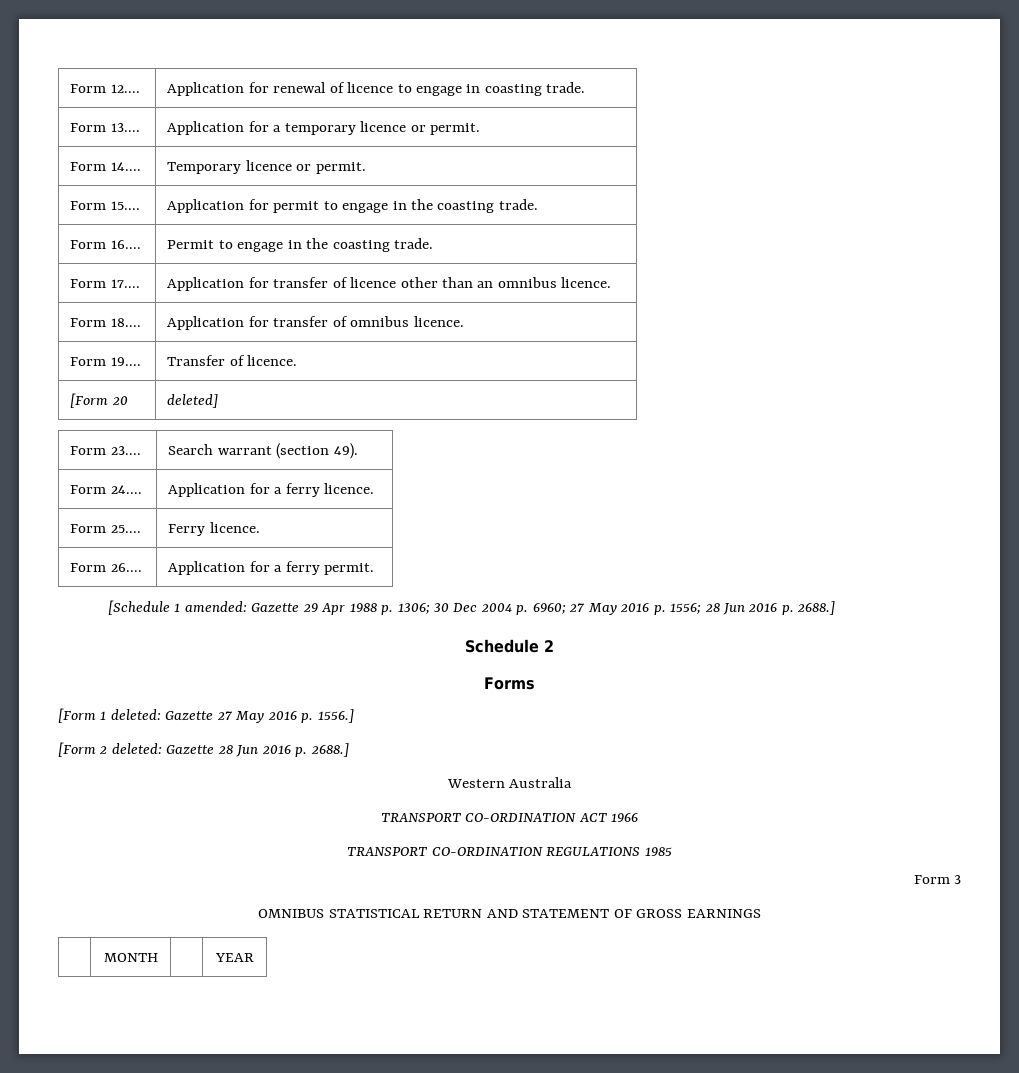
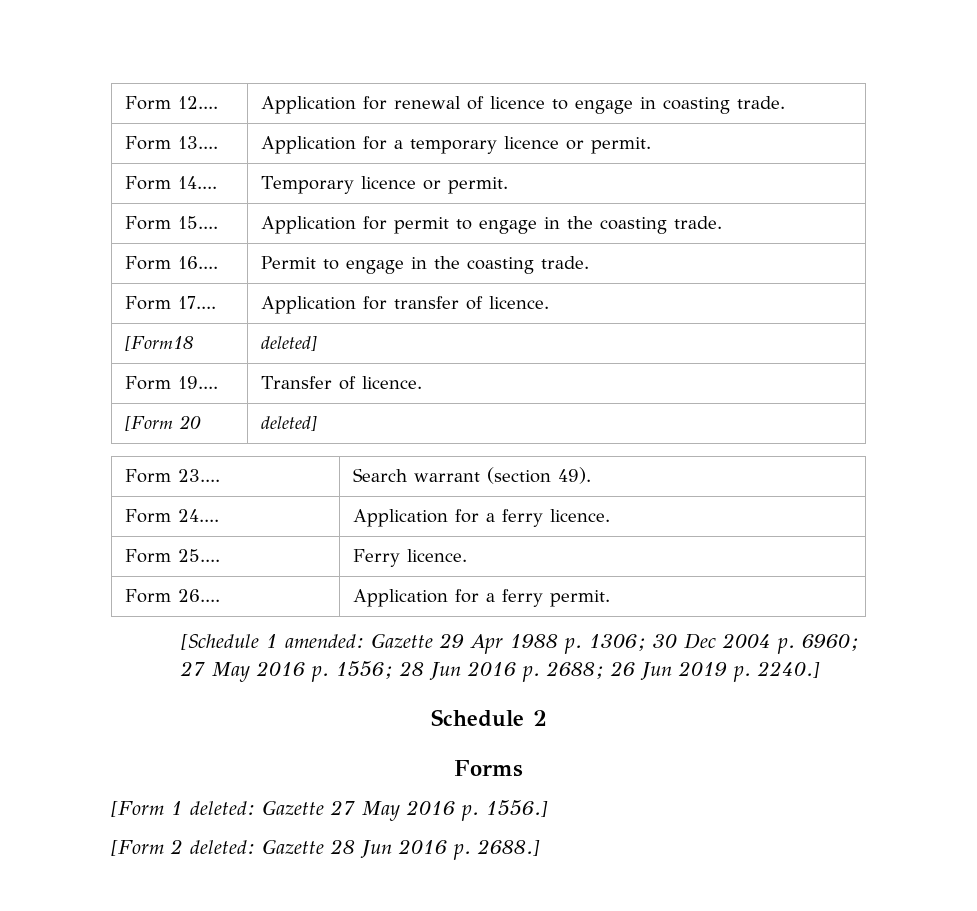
[350,277,612,288] [70,318,141,327] [167,316,464,330] licence other than an omnibus licence. // Form 18.... | Application for transfer of omnibus licence. -> [489,296,550,309] [125,335,195,351] [261,335,318,351] licence. // [Form18 | deleted]
[797,601,836,615] 2688.] -> [545,661,820,682] 2688; 26 Jun 2019 p. 2240.]
[446,777,573,788] [380,813,639,822] [347,847,672,856] [913,875,961,884] [258,909,761,918] [103,953,158,962] [214,953,254,962] // Western Australia // TRANSPORT CO-ORDINATION ACT 1966 // TRANSPORT CO-ORDINATION REGULATIONS 1985 // Form 3 // OMNIBUS STATISTICAL RETURN AND STATEMENT OF GROSS EARNINGS // | MONTH | | YEAR -> (540, 847) none

